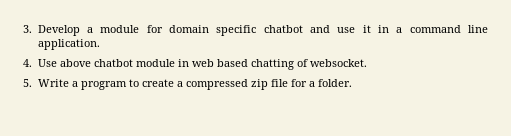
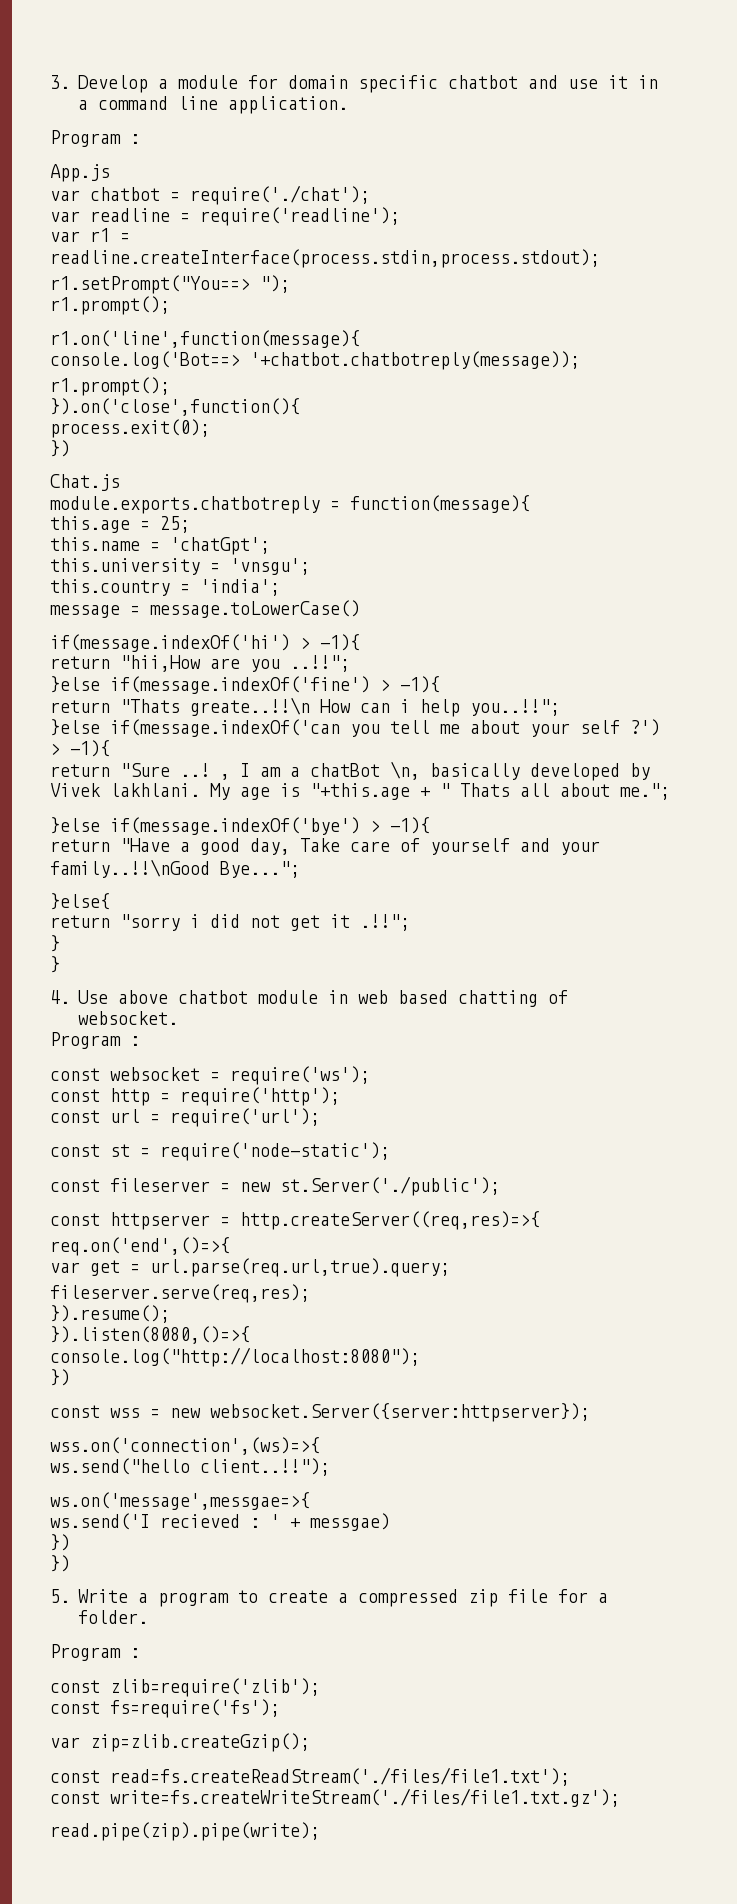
(100, 44) none -> [50,130,140,147] [50,164,110,182] [50,185,370,205] [50,207,400,226] [50,228,130,242] [50,249,600,268] [50,275,290,294] [50,296,170,315] [50,330,360,348] [50,351,580,370] [50,377,170,396] [50,398,300,416] [50,419,210,438] [50,440,70,457] [50,474,120,491] [50,495,530,514] [50,516,190,533] [50,537,270,555] [50,558,310,575] [50,579,280,596] [50,600,360,618] [50,634,360,652] [50,655,350,672] [50,676,440,694] [50,697,560,717] [50,719,660,737] [50,740,110,757] [50,761,650,781] [50,783,670,800] [50,817,430,835] [50,838,600,855] [50,859,300,878] [50,893,110,910] [50,914,410,931] [50,935,60,952] [50,956,60,973] // Program : // App.js // var chatbot = require('./chat'); // var readline = require('readline'); // var r1 = readline.createInterface(process.stdin,process.stdout); // r1.setPrompt("You==> "); // r1.prompt(); // r1.on('line',function(message){ // console.log('Bot==> '+chatbot.chatbotreply(message)); // r1.prompt(); // }).on('close',function(){ // process.exit(0); // }) // Chat.js // module.exports.chatbotreply = function(message){ // this.age = 25; // this.name = 'chatGpt'; // this.university = 'vnsgu'; // this.country = 'india'; // message = message.toLowerCase() // if(message.indexOf('hi') > -1){ // return "hii,How are you ..!!"; // }else if(message.indexOf('fine') > -1){ // return "Thats greate..!!\n How can i help you..!!"; // }else if(message.indexOf('can you tell me about your self ?') > -1){ // return "Sure ..! , I am a chatBot \n, basically developed by Vivek lakhlani. My age is "+this.age + " Thats all about me."; // }else if(message.indexOf('bye') > -1){ // return "Have a good day, Take care of yourself and your family..!!\nGood Bye..."; // }else{ // return "sorry i did not get it .!!"; // } // }
(367, 63) none -> [50,1032,140,1049] [50,1066,370,1085] [50,1087,340,1106] [50,1108,320,1127] [50,1142,390,1161] [50,1176,500,1196] [50,1211,540,1230] [50,1237,230,1256] [50,1258,450,1277] [50,1284,310,1303] [50,1305,170,1323] [50,1326,250,1344] [50,1347,420,1367] [50,1369,70,1386] [50,1403,590,1422] [50,1437,320,1455] [50,1458,330,1476] [50,1492,310,1510] [50,1513,390,1531] [50,1534,70,1551] [50,1555,70,1572] // Program : // const websocket = require('ws'); // const http = require('http'); // const url = require('url'); // const st = require('node-static'); // const fileserver = new st.Server('./public'); // const httpserver = http.createServer((req,res)=>{ // req.on('end',()=>{ // var get = url.parse(req.url,true).query; // fileserver.serve(req,res); // }).resume(); // }).listen(8080,()=>{ // console.log("http://localhost:8080"); // }) // const wss = new websocket.Server({server:httpserver}); // wss.on('connection',(ws)=>{ // ws.send("hello client..!!"); // ws.on('message',messgae=>{ // ws.send('I recieved : ' + messgae) // }) // })
(352, 83) none -> [50,1644,140,1661] [50,1678,320,1697] [50,1699,280,1718] [50,1733,310,1752] [50,1767,570,1786] [50,1788,620,1807] [50,1822,320,1841] // Program : // const zlib=require('zlib'); // const fs=require('fs'); // var zip=zlib.createGzip(); // const read=fs.createReadStream('./files/file1.txt'); // const write=fs.createWriteStream('./files/file1.txt.gz'); // read.pipe(zip).pipe(write);

